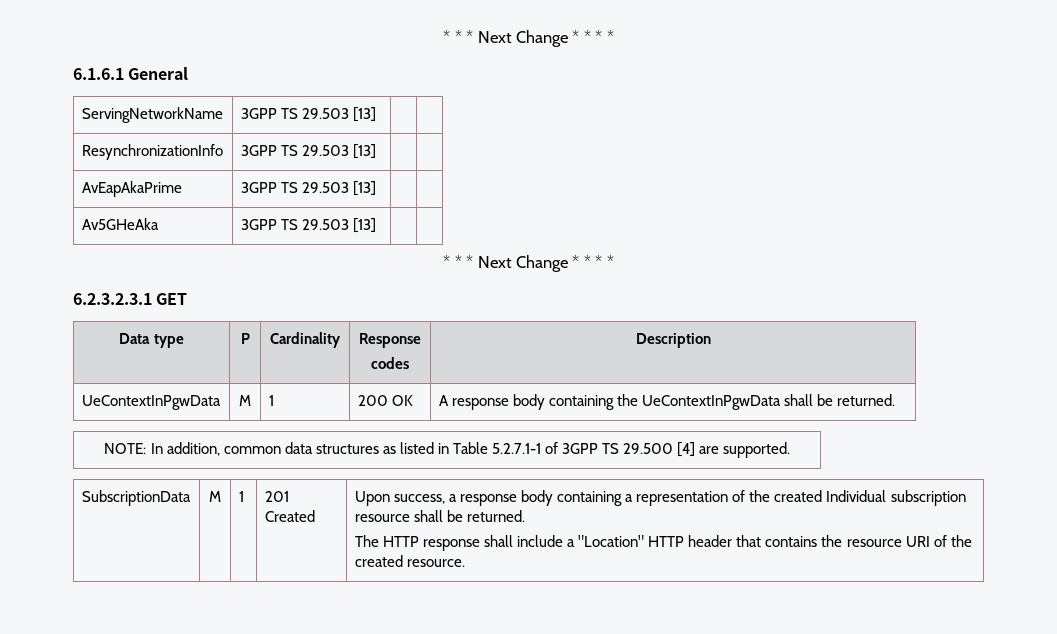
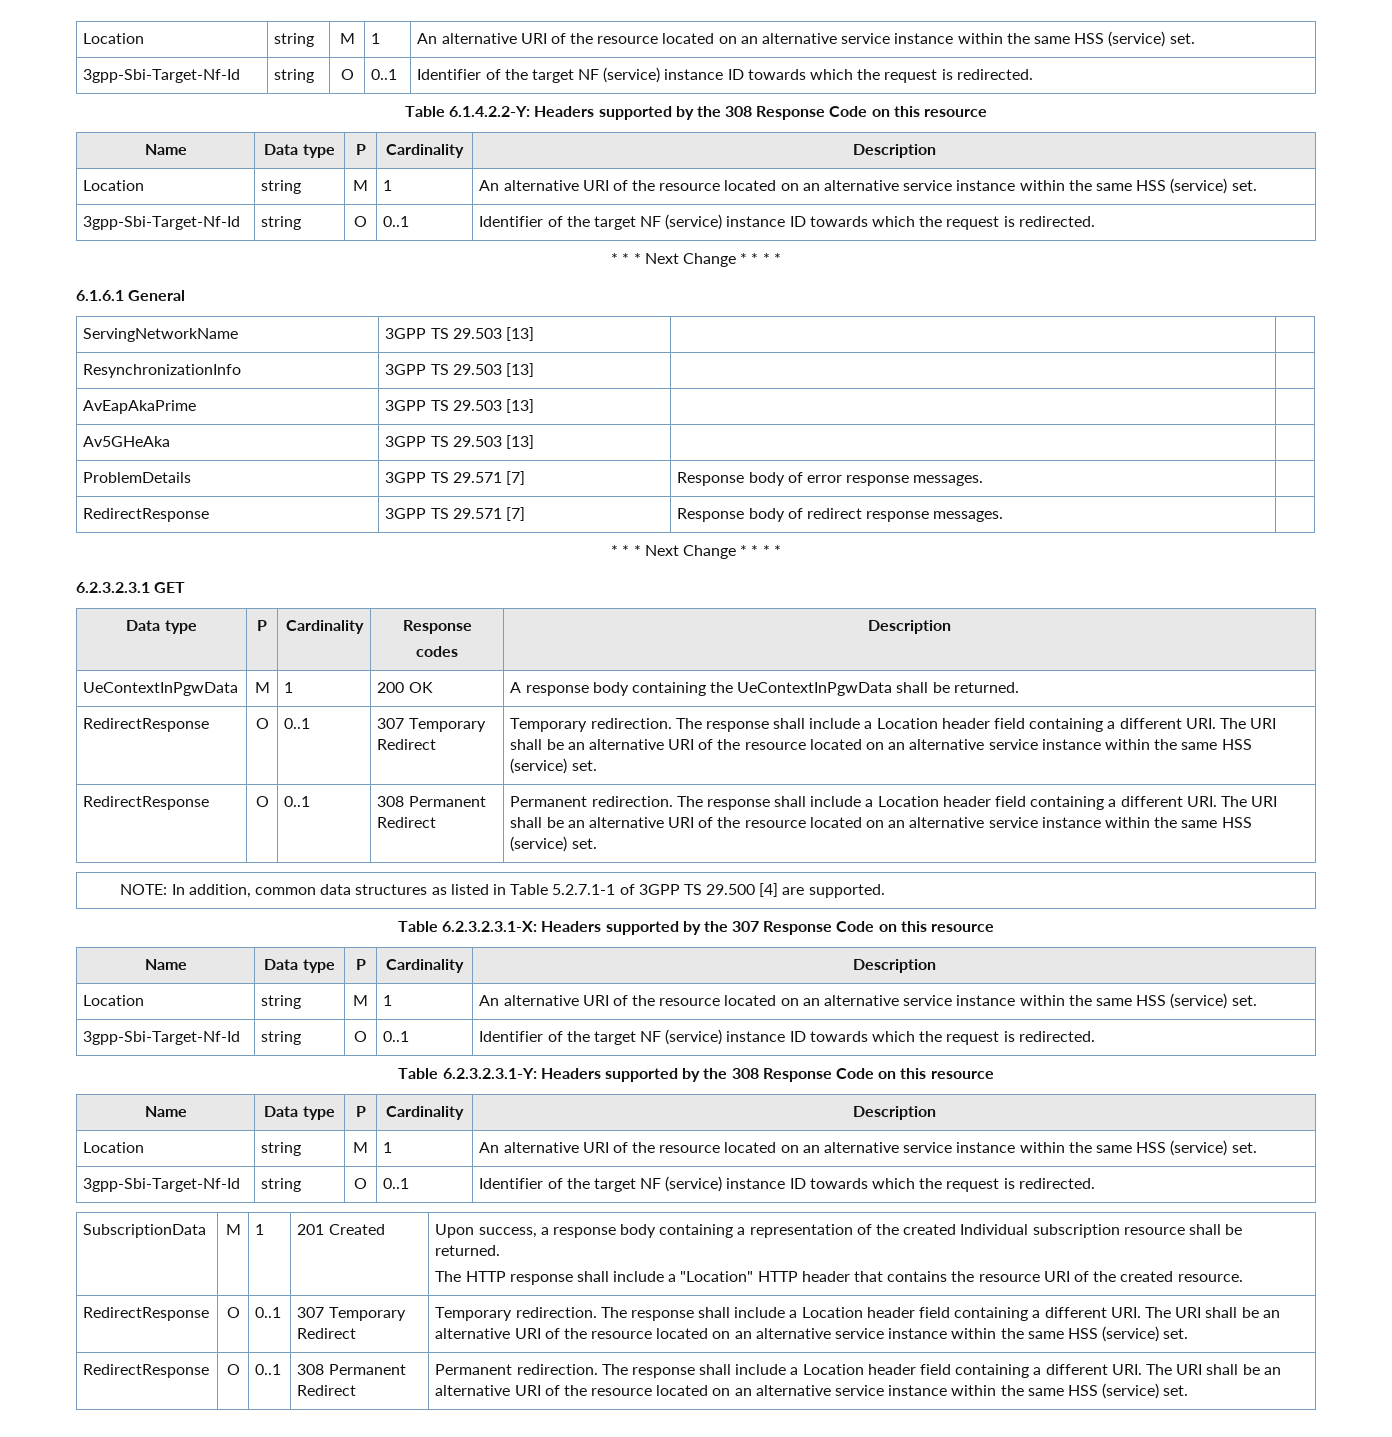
(443, 36) none -> [83,33,145,44] [274,33,315,47] [339,33,355,44] [371,33,381,44] [417,31,1195,47] [83,69,241,83] [274,69,315,83] [340,69,354,80] [371,69,398,80] [417,67,1033,83] [404,106,988,120] [144,144,187,155] [264,144,335,158] [355,144,366,155] [386,144,464,158] [852,144,936,158] [83,180,145,191] [261,180,302,194] [353,180,368,191] [383,180,393,191] [479,178,1257,194] [83,216,241,230] [261,216,302,230] [354,216,367,227] [383,216,410,227] [479,214,1095,230] Location | string | M | 1 | An alternative URI of the resource located on an alternative service instance within the same HSS (service) set. // 3gpp-Sbi-Target-Nf-Id | string | O | 0..1 | Identifier of the target NF (service) instance ID towards which the request is redirected. // Table 6.1.4.2.2-Y: Headers supported by the 308 Response Code on this resource // Name | Data type | P | Cardinality | Description // Location | string | M | 1 | An alternative URI of the resource located on an alternative service instance within the same HSS (service) set. // 3gpp-Sbi-Target-Nf-Id | string | O | 0..1 | Identifier of the target NF (service) instance ID towards which the request is redirected. //
(377, 225) none -> [83,472,192,483] [385,471,525,485] [677,472,984,486] [83,508,210,522] [385,507,525,521] [677,508,1004,522] // ProblemDetails | 3GPP TS 29.571 [7] | Response body of error response messages. | // RedirectResponse | 3GPP TS 29.571 [7] | Response body of redirect response messages. |
(896, 400) none -> [83,718,210,732] [255,718,269,729] [284,718,311,729] [377,718,486,732] [377,739,437,750] [510,718,1277,732] [510,739,1252,750] [510,758,597,774] [83,796,210,810] [255,796,269,807] [284,796,311,807] [377,796,486,807] [377,817,437,828] [510,796,1278,810] [510,817,1252,828] [510,836,597,852] // RedirectResponse | O | 0..1 | 307 Temporary Redirect | Temporary redirection. The response shall include a Location header field containing a different URI. The URI shall be an alternative URI of the resource located on an alternative service instance within the same HSS (service) set. // RedirectResponse | O | 0..1 | 308 Permanent Redirect | Permanent redirection. The response shall include a Location header field containing a different URI. The URI shall be an alternative URI of the resource located on an alternative service instance within the same HSS (service) set.
(791, 450) none -> [397,921,995,935] [144,959,187,970] [264,959,335,973] [355,959,366,970] [386,959,464,973] [852,959,936,973] [83,995,145,1006] [261,995,302,1009] [353,995,368,1006] [383,995,393,1006] [479,993,1257,1009] [83,1031,241,1045] [261,1031,302,1045] [354,1031,367,1042] [383,1031,410,1042] [479,1029,1095,1045] [398,1068,994,1082] [144,1106,187,1117] [264,1106,335,1120] [355,1106,366,1117] [386,1106,464,1120] [852,1106,936,1120] [83,1142,145,1153] [261,1142,302,1156] [353,1142,368,1153] [383,1142,393,1153] [479,1140,1257,1156] [83,1178,241,1192] [261,1178,302,1192] [354,1178,367,1189] [383,1178,410,1189] [479,1176,1095,1192] // Table 6.2.3.2.3.1-X: Headers supported by the 307 Response Code on this resource // Name | Data type | P | Cardinality | Description // Location | string | M | 1 | An alternative URI of the resource located on an alternative service instance within the same HSS (service) set. // 3gpp-Sbi-Target-Nf-Id | string | O | 0..1 | Identifier of the target NF (service) instance ID towards which the request is redirected. // Table 6.2.3.2.3.1-Y: Headers supported by the 308 Response Code on this resource // Name | Data type | P | Cardinality | Description // Location | string | M | 1 | An alternative URI of the resource located on an alternative service instance within the same HSS (service) set. // 3gpp-Sbi-Target-Nf-Id | string | O | 0..1 | Identifier of the target NF (service) instance ID towards which the request is redirected.
(465, 563) none -> [83,1307,210,1321] [226,1307,240,1318] [255,1307,282,1318] [297,1307,406,1321] [297,1328,357,1339] [435,1307,1280,1321] [435,1326,1189,1342] [83,1364,210,1378] [226,1364,240,1375] [255,1364,282,1375] [297,1364,406,1375] [297,1385,357,1396] [435,1364,1281,1378] [435,1383,1189,1399] // RedirectResponse | O | 0..1 | 307 Temporary Redirect | Temporary redirection. The response shall include a Location header field containing a different URI. The URI shall be an alternative URI of the resource located on an alternative service instance within the same HSS (service) set. // RedirectResponse | O | 0..1 | 308 Permanent Redirect | Permanent redirection. The response shall include a Location header field containing a different URI. The URI shall be an alternative URI of the resource located on an alternative service instance within the same HSS (service) set.

